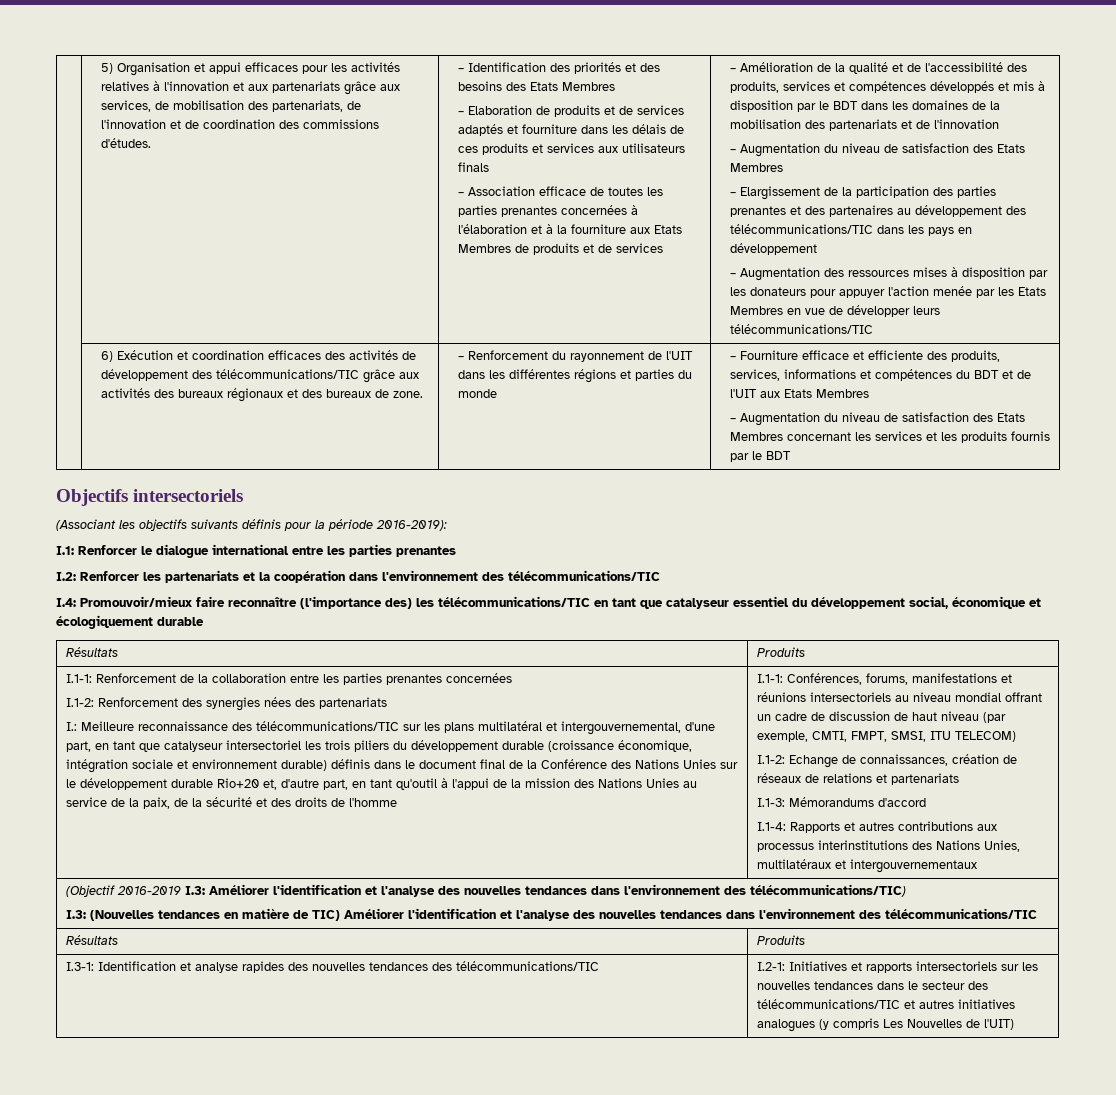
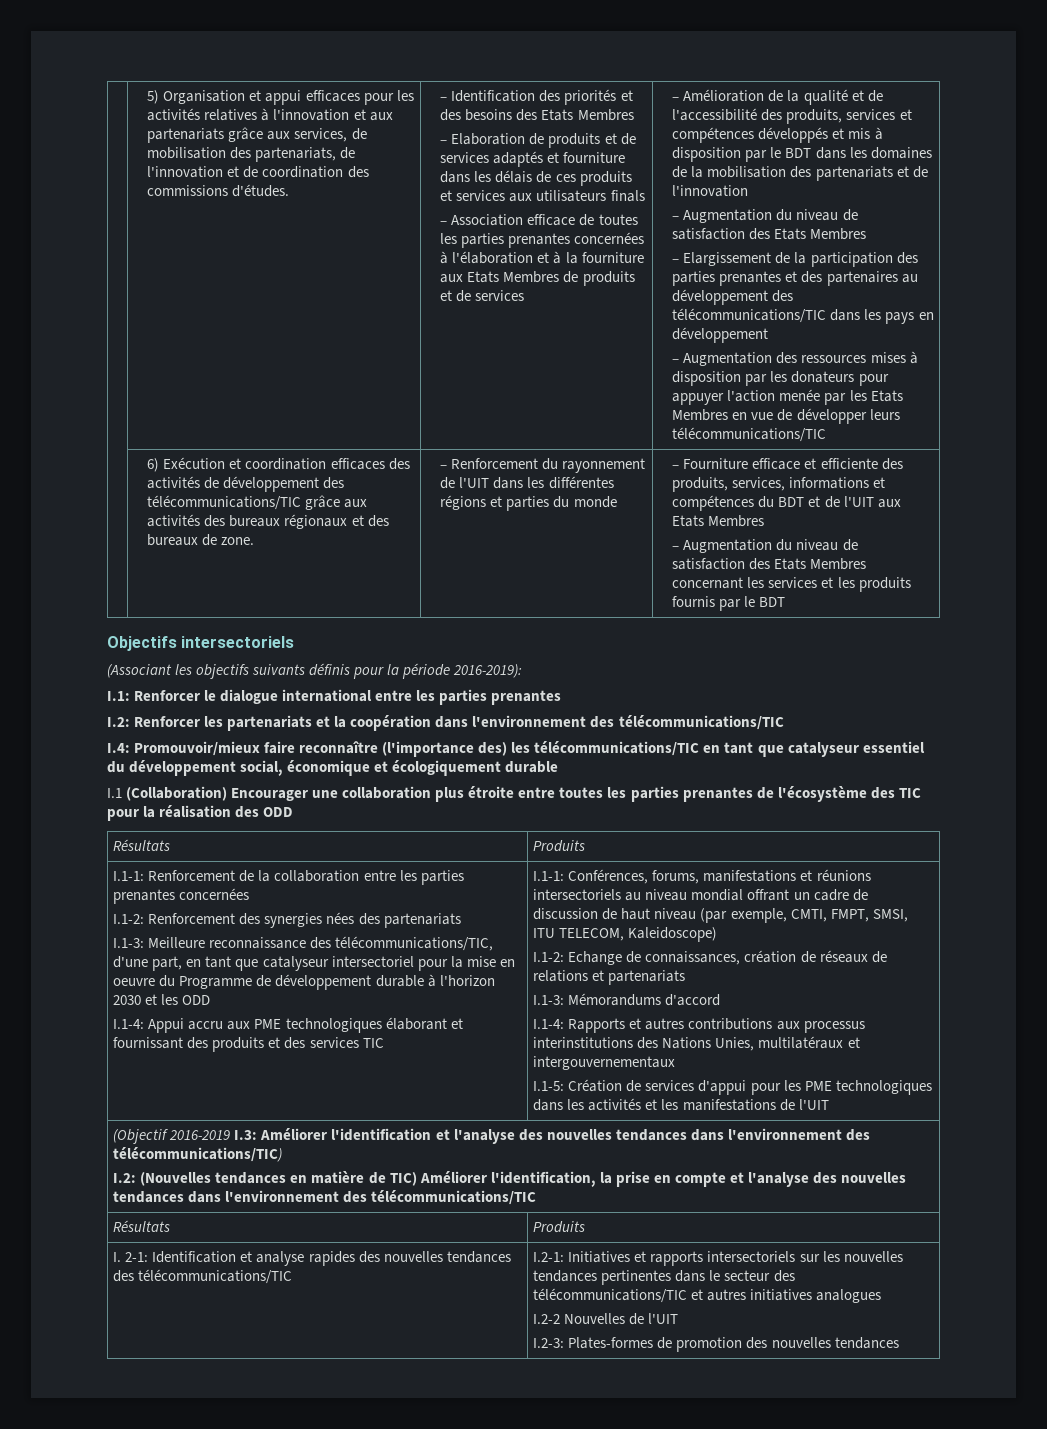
(204, 621) none -> [107,786,921,802] [107,805,294,821] // I.1 (Collaboration) Encourager une collaboration plus étroite entre toutes les parties prenantes de l'écosystème des TIC pour la réalisation des ODD
[65,722,77,731] I.: -> [113,938,145,948] I.1-3:
[255,721,681,735] télécommunications/TIC sur les plans multilatéral et intergouvernemental, -> [335,936,494,951] télécommunications/TIC,
[304,740,692,752] [65,759,738,773] [65,778,697,790] [65,797,397,809] les trois piliers du développement durable (croissance économique, intégration sociale et environnement durable) définis dans le document final de la Conférence des Nations Unies sur le développement durable Rio+20 et, d'autre part, en tant qu'outil à l'appui de la mission des Nations Unies au service de la paix, de la sécurité et des droits de l'homme -> [417,956,515,971] [113,974,495,990] [113,994,211,1005] [113,1017,463,1033] [113,1037,384,1052] pour la mise en oeuvre du Programme de développement durable à l'horizon 2030 et les ODD // I.1-4: Appui accru aux PME technologiques élaborant et fournissant des produits et des services TIC
[954,731,1016,742] TELECOM) -> [559,927,718,942] TELECOM, Kaleidoscope)
(977, 866) none -> [533,1079,932,1095] [533,1098,829,1111] // I.1-5: Création de services d'appui pour les PME technologiques dans les activités et les manifestations de l'UIT
[65,910,86,919] I.3: -> [113,1173,137,1183] I.2:
[407,908,496,919] l'identification -> [490,1171,726,1187] l'identification, la prise en compte
[65,962,94,971] I.3-1: -> [113,1252,149,1262] I. 2-1:
(873, 985) none -> [601,1270,672,1285] pertinentes
[818,1018,1014,1030] (y compris Les Nouvelles de l'UIT) -> [533,1313,679,1325] [533,1337,899,1352] // I.2-2 Nouvelles de l'UIT // I.2-3: Plates-formes de promotion des nouvelles tendances

